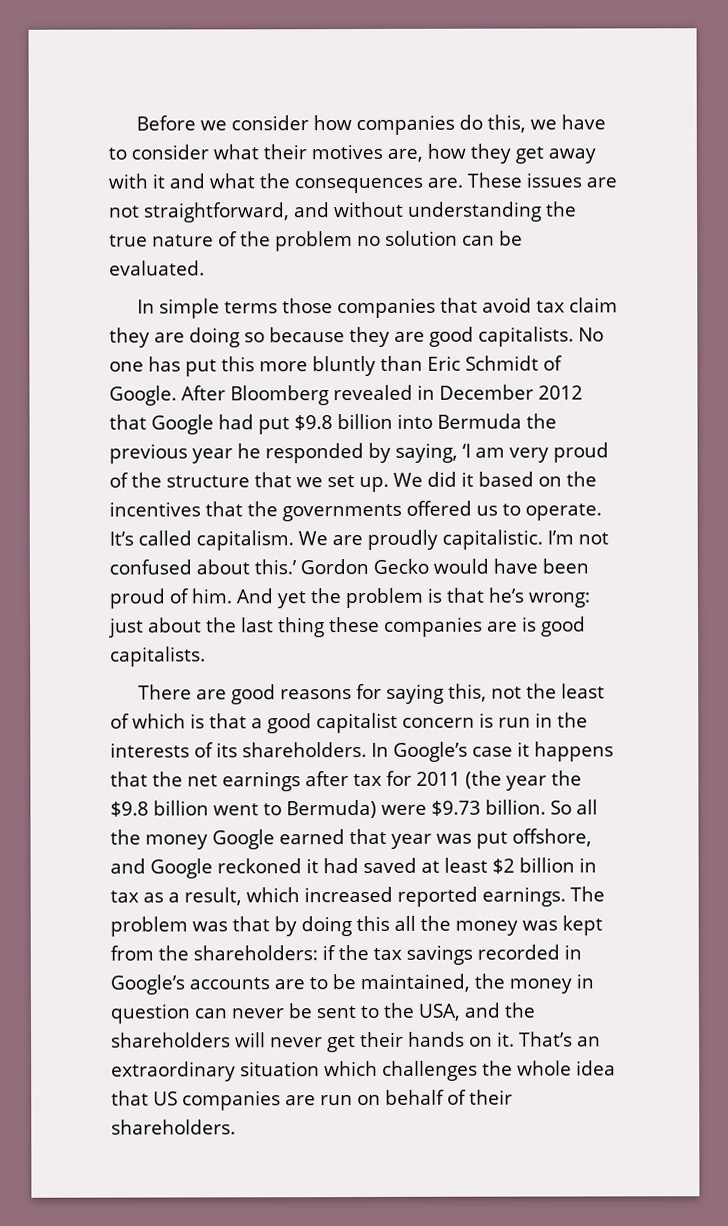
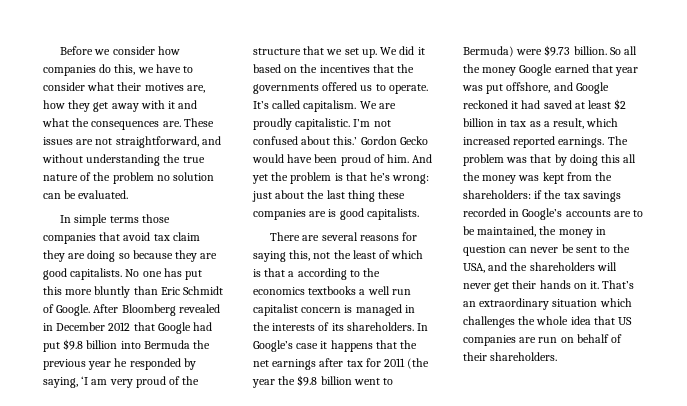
[230,684,276,705] good -> [321,232,358,241] several
[267,713,312,734] good -> [297,268,381,280] [253,286,411,295] according to the economics textbooks a well run
[498,717,531,728] run -> [355,304,402,316] managed

